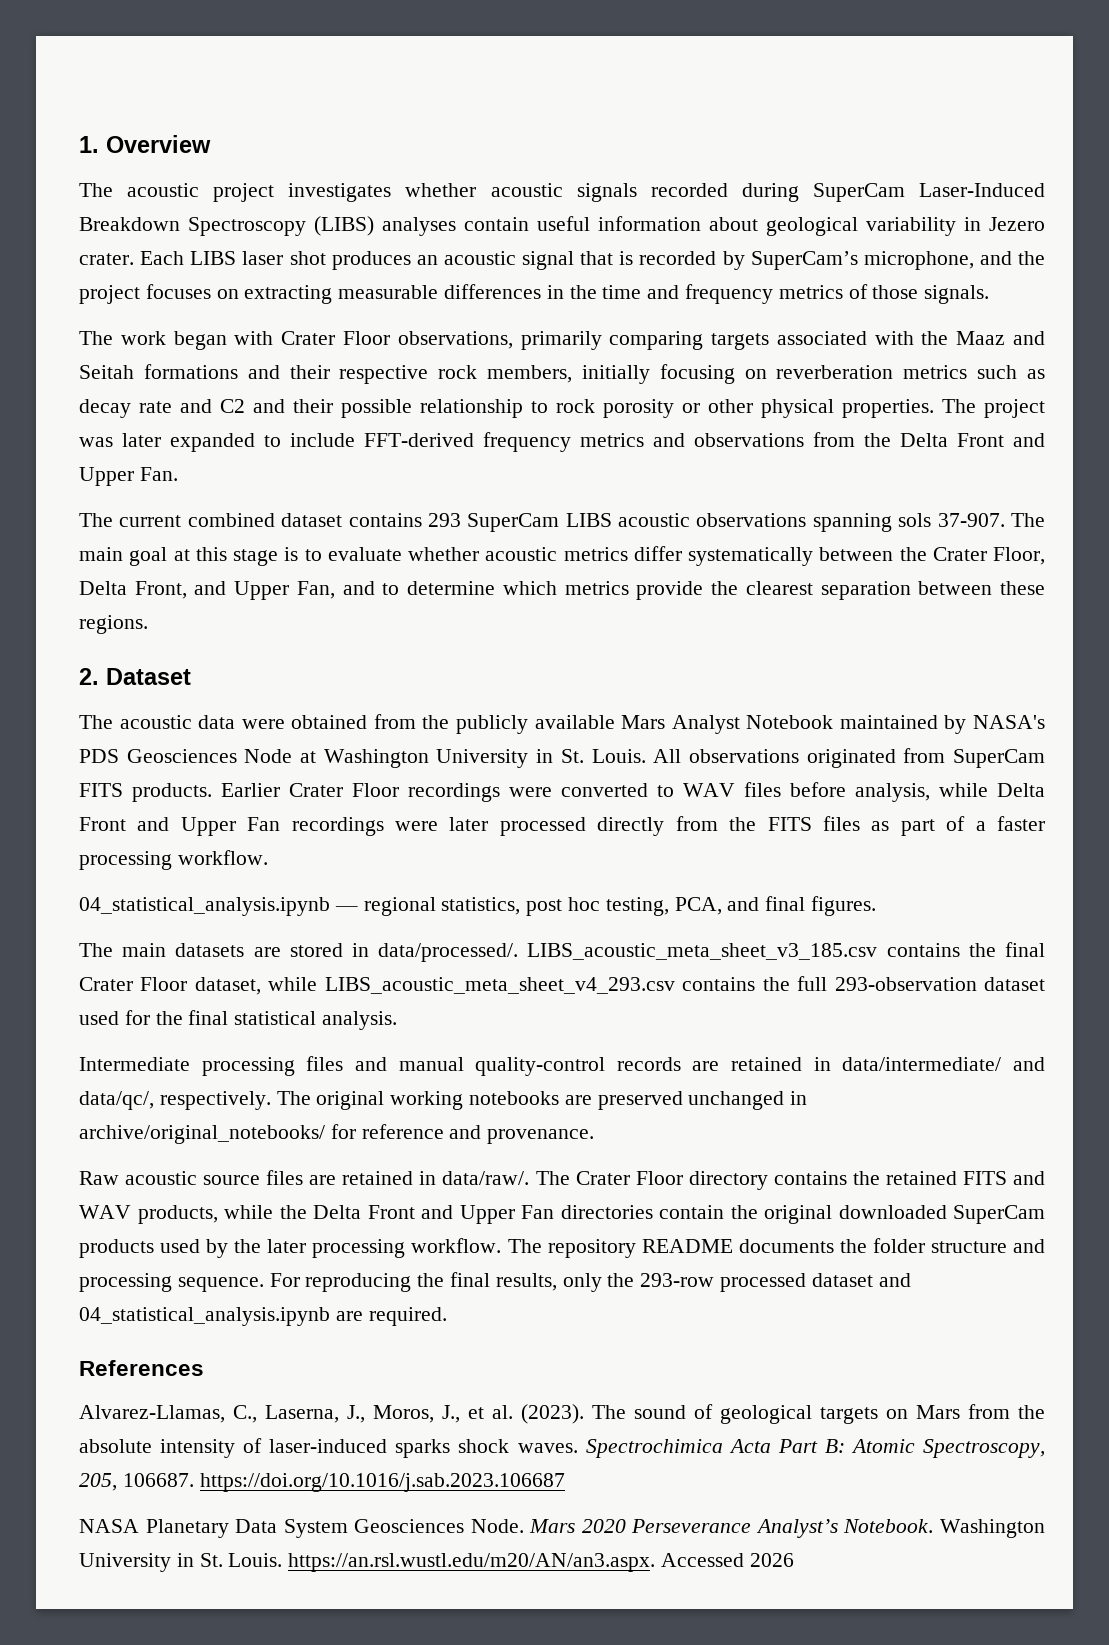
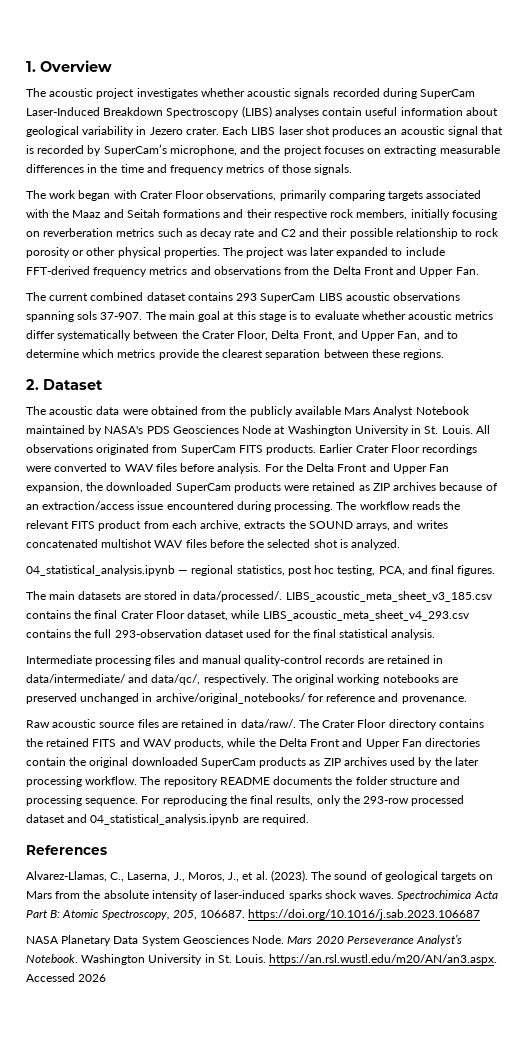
[855,783,1045,802] [79,816,1045,836] [79,850,268,870] analysis, while Delta Front and Upper Fan recordings were later processed directly from the FITS files as part of a faster processing workflow. -> [217,463,450,474] [26,482,498,493] [26,501,461,512] [26,520,448,531] [26,539,401,550] analysis. For the Delta Front and Upper Fan expansion, the downloaded SuperCam products were retained as ZIP archives because of an extraction/access issue encountered during processing. The workflow reads the relevant FITS product from each archive, extracts the SOUND arrays, and writes concatenated multishot WAV files before the selected shot is analyzed.
(154, 1248) none -> [309,757,387,766] as ZIP archives

